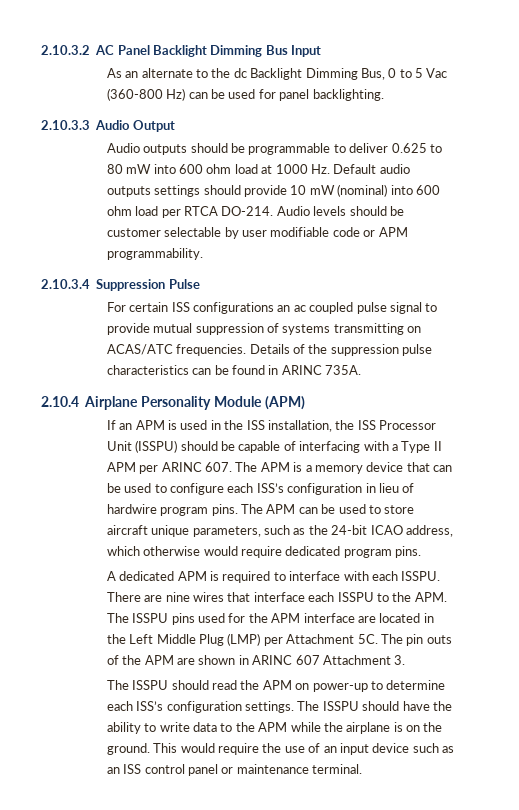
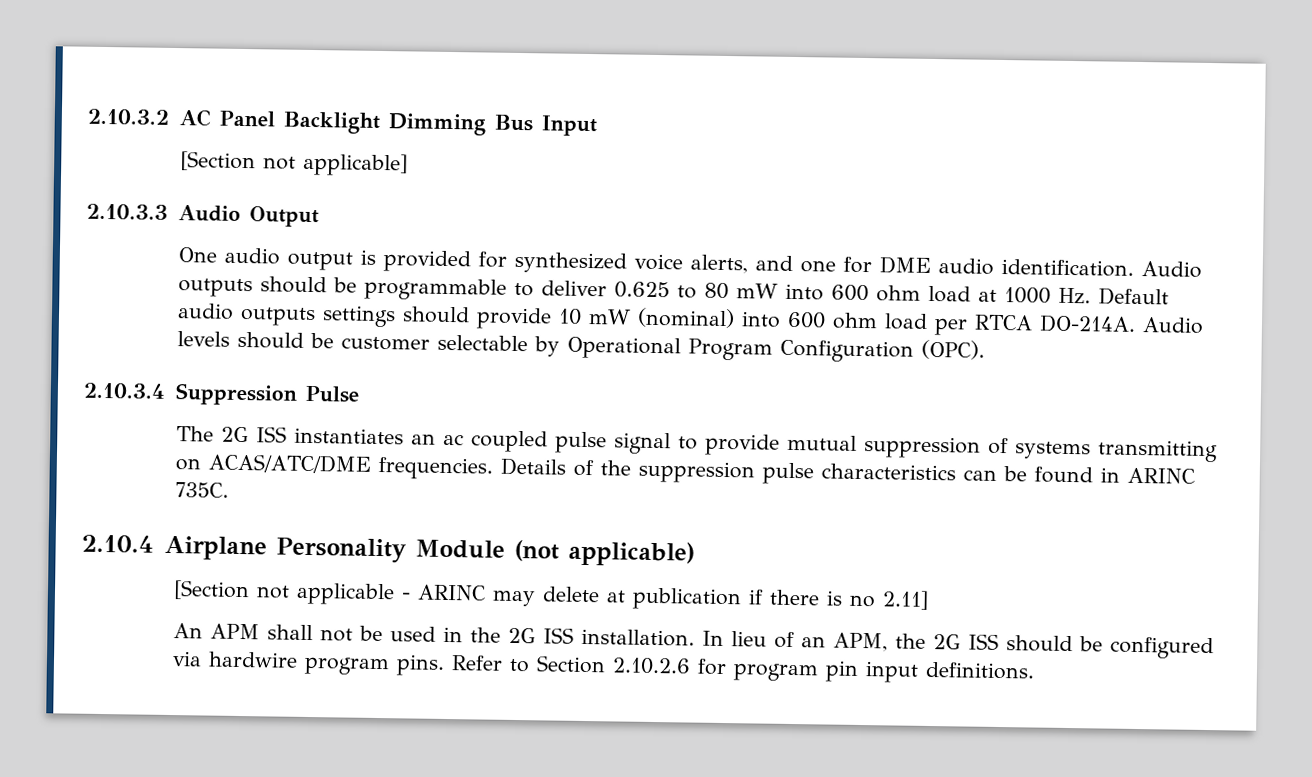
[106,68,448,80] [106,88,384,101] [41,120,175,132] As an alternate to the dc Backlight Dimming Bus, 0 to 5 Vac (360-800 Hz) can be used for panel backlighting. // 2.10.3.3 Audio Output // -> [179,151,408,177] [86,203,319,228] [177,247,1134,277] [Section not applicable] // 2.10.3.3 Audio Output // One audio output is provided for synthesized voice alerts, and one for DME audio identification.
[221,206,274,216] DO-214. -> [1038,314,1136,333] DO-214A.
[242,227,408,237] [106,248,203,260] user modifiable code or APM programmability. -> [566,336,985,363] Operational Program Configuration (OPC).
[106,302,275,314] For certain ISS configurations -> [175,426,404,445] The 2G ISS instantiates
[106,344,173,355] ACAS/ATC -> [207,453,371,474] ACAS/ATC/DME
[325,365,362,375] 735A. -> [174,482,229,498] 735C.
[264,396,305,410] [106,420,437,432] [106,440,442,453] [106,462,453,474] [106,483,415,495] [106,504,415,516] [106,525,453,537] [106,546,422,558] [106,571,441,583] [106,592,447,602] [106,613,434,625] [106,633,452,646] [106,655,406,665] [106,680,446,692] [106,701,452,713] [106,722,443,734] [106,743,455,755] [106,764,363,776] (APM) // If an APM is used in the ISS installation, the ISS Processor Unit (ISSPU) should be capable of interfacing with a Type II APM per ARINC 607. The APM is a memory device that can be used to configure each ISS’s configuration in lieu of hardwire program pins. The APM can be used to store aircraft unique parameters, such as the 24-bit ICAO address, which otherwise would require dedicated program pins. // A dedicated APM is required to interface with each ISSPU. There are nine wires that interface each ISSPU to the APM. The ISSPU pins used for the APM interface are located in the Left Middle Plug (LMP) per Attachment 5C. The pin outs of the APM are shown in ARINC 607 Attachment 3. // The ISSPU should read the APM on power-up to determine each ISS’s configuration settings. The ISSPU should have the ability to write data to the APM while the airplane is on the ground. This would require the use of an input device such as an ISS control panel or maintenance terminal. -> [513,539,695,567] [172,580,929,611] [172,623,1214,660] [171,651,1035,683] (not applicable) // [Section not applicable - ARINC may delete at publication if there is no 2.11] // An APM shall not be used in the 2G ISS installation. In lieu of an APM, the 2G ISS should be configured via hardwire program pins. Refer to Section 2.10.2.6 for program pin input definitions.

